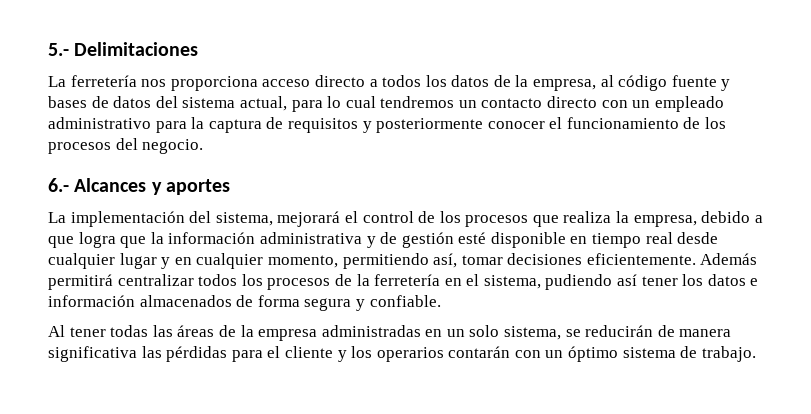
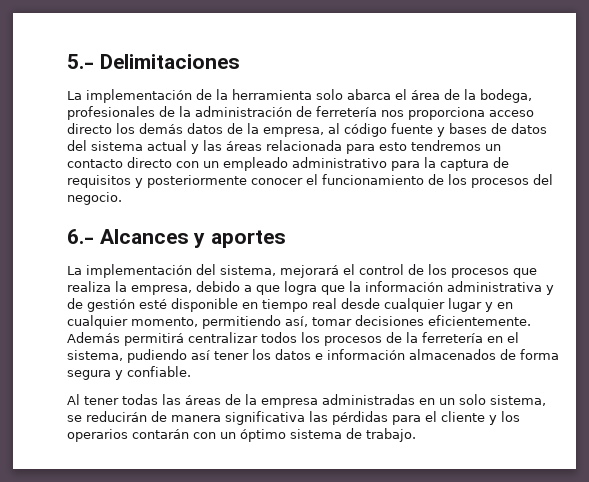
(66, 81) none -> [86,89,532,103] [67,106,312,120] implementación de la herramienta solo abarca el área de la bodega, profesionales de la administración de
[369,75,447,87] a todos los -> [116,123,183,134] los demás
[239,96,376,112] actual, para lo cual -> [147,140,407,154] actual y las áreas relacionada para esto

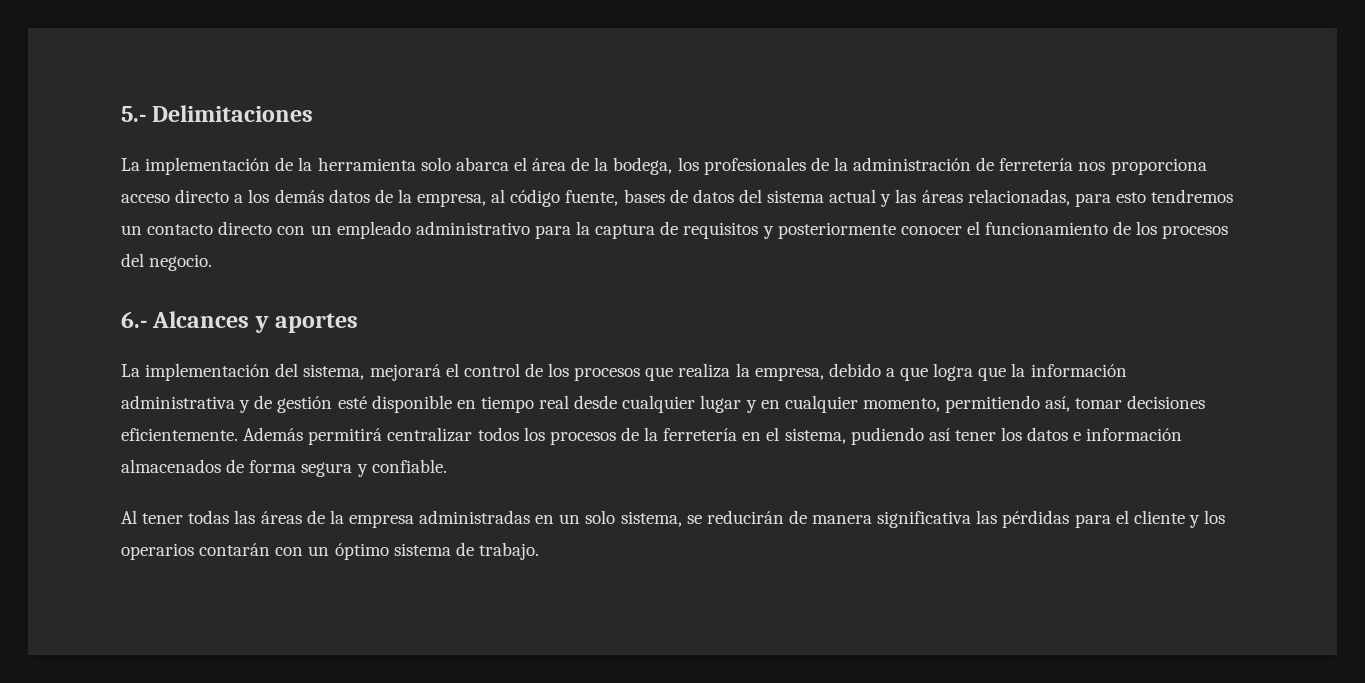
(532, 96) none -> [677,157,699,171] los
(112, 128) none -> [234,194,244,203] a
[391,123,445,137] fuente y -> [565,190,619,206] fuente,
[266,140,342,151] relacionada -> [967,189,1070,206] relacionadas,

